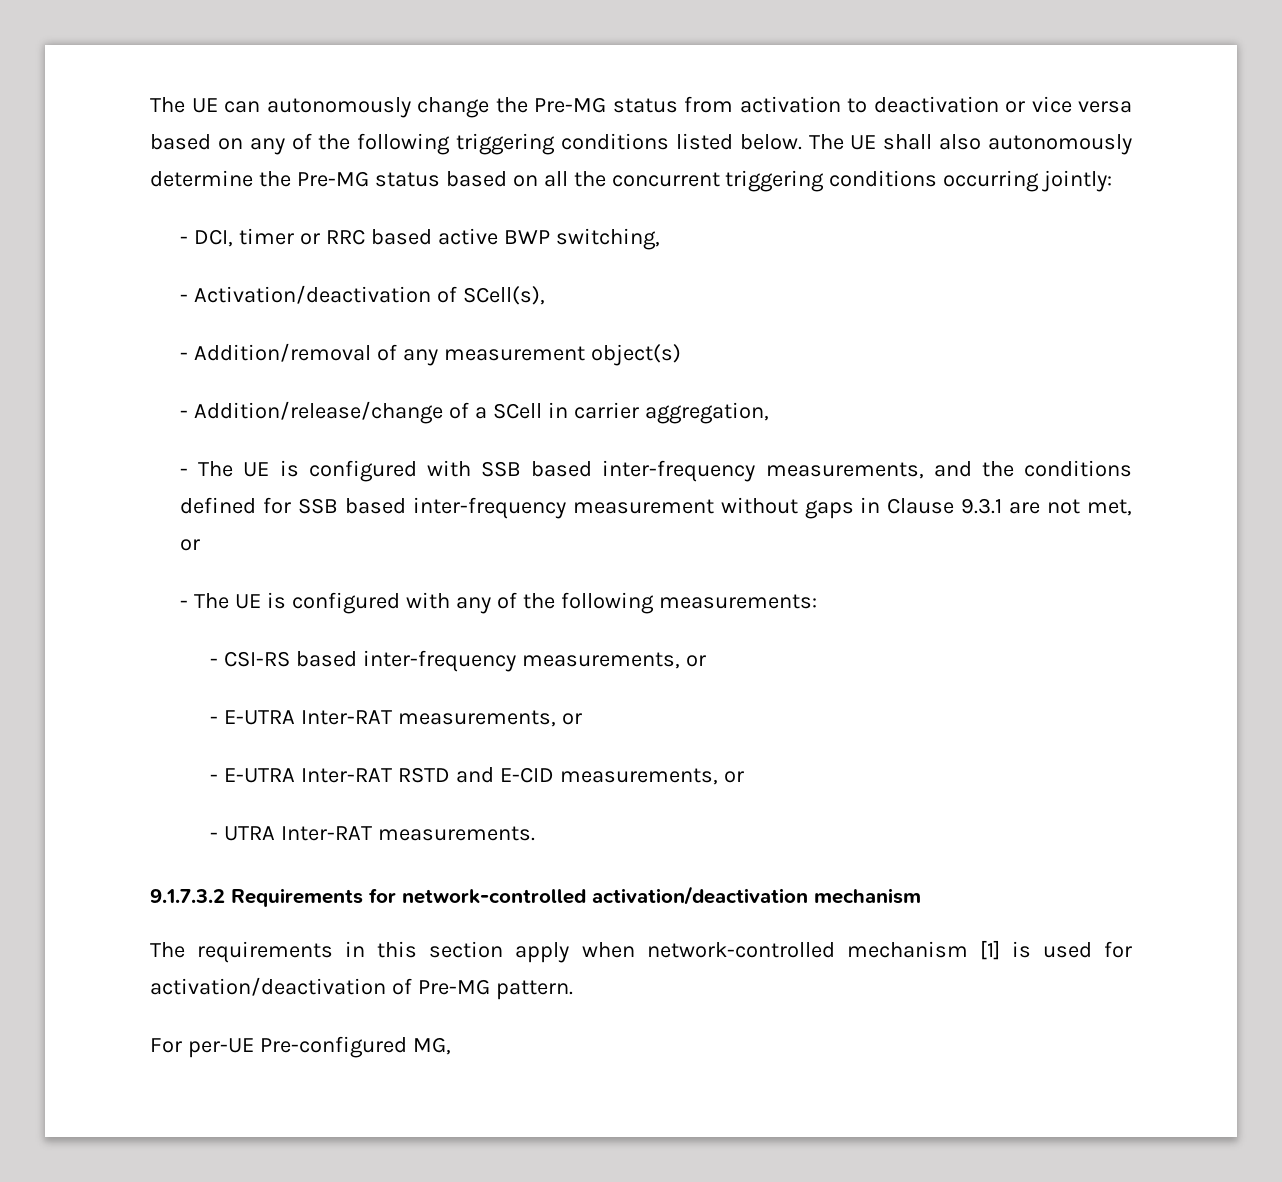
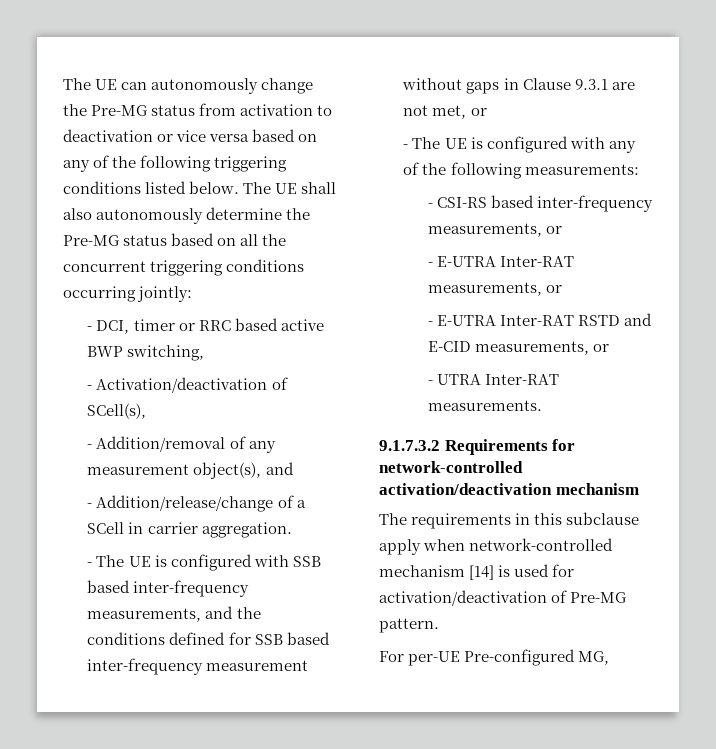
[590,344,681,366] object(s) -> [193,462,294,479] object(s), and
[644,402,769,424] aggregation, -> [201,522,292,538] aggregation.
[429,941,504,958] section -> [566,512,640,525] subclause
[979,940,1000,960] [1] -> [469,565,495,580] [14]

